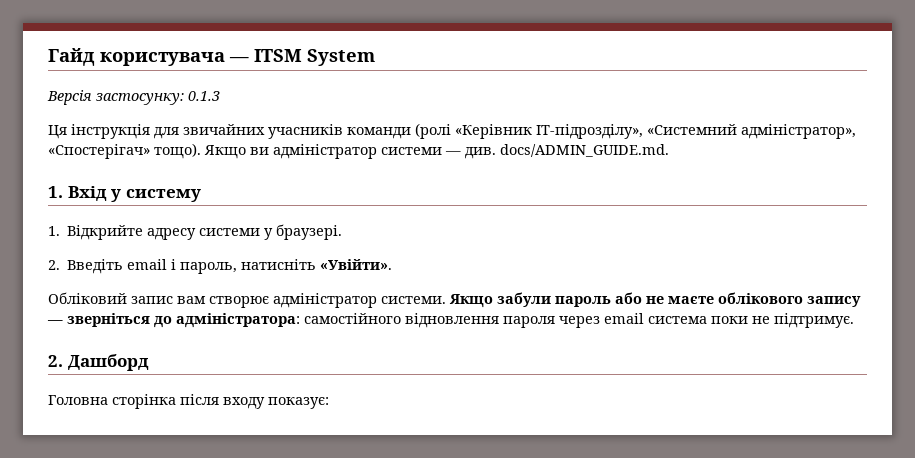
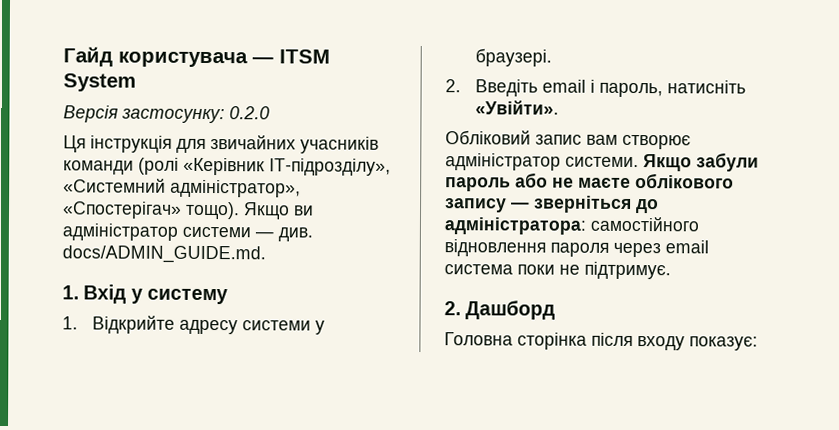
[188,91,220,101] 0.1.3 -> [229,106,270,120] 0.2.0

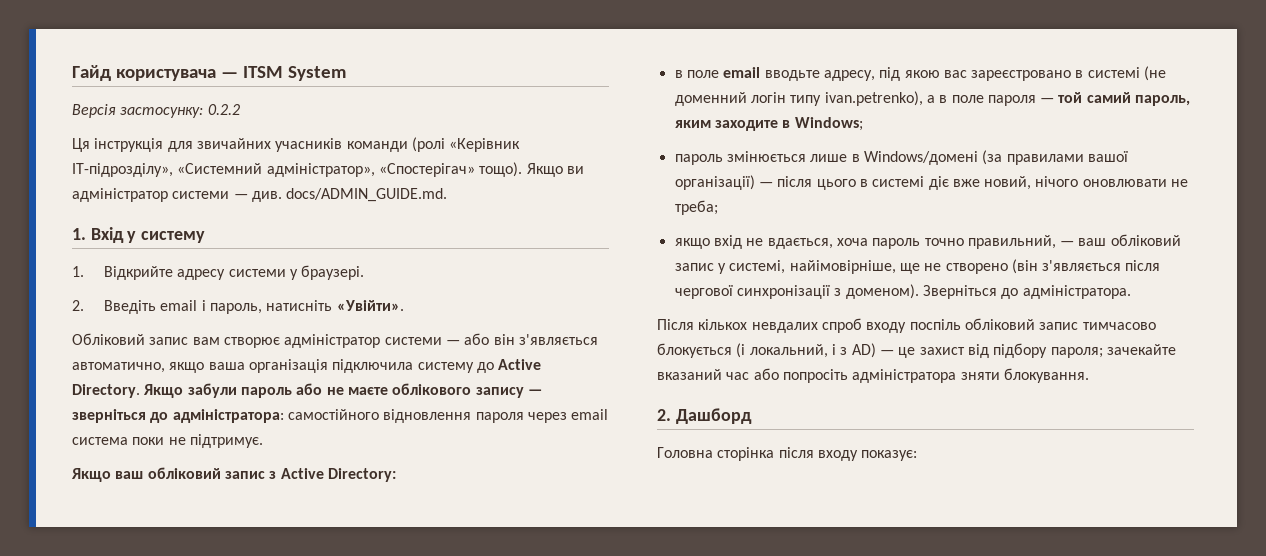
[229,106,270,120] 0.2.0 -> [207,104,240,115] 0.2.2
[565,156,639,168] системи. -> [384,333,598,345] [72,359,542,373] [72,384,140,398] системи — або він з'являється автоматично, якщо ваша організація підключила систему до Active Directory.
(671, 270) none -> [71,467,396,482] [674,66,1167,81] [674,91,1191,106] [674,117,863,131] [674,150,1128,165] [674,175,1189,190] [674,200,718,215] [674,234,1181,249] [674,259,1161,274] [674,284,1131,299] [657,318,1156,333] [657,343,1176,358] [657,368,1089,383] // Якщо ваш обліковий запис з Active Directory: // в поле email вводьте адресу, під якою вас зареєстровано в системі (не доменний логін типу ivan.petrenko), а в поле пароля — той самий пароль, яким заходите в Windows; // пароль змінюється лише в Windows/домені (за правилами вашої організації) — після цього в системі діє вже новий, нічого оновлювати не треба; // якщо вхід не вдається, хоча пароль точно правильний, — ваш обліковий запис у системі, найімовірніше, ще не створено (він з'являється після чергової синхронізації з доменом). Зверніться до адміністратора. // Після кількох невдалих спроб входу поспіль обліковий запис тимчасово блокується (і локальний, і з AD) — це захист від підбору пароля; зачекайте вказаний час або попросіть адміністратора зняти блокування.

